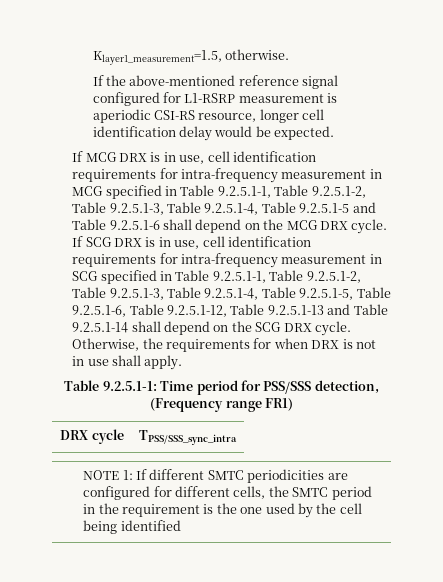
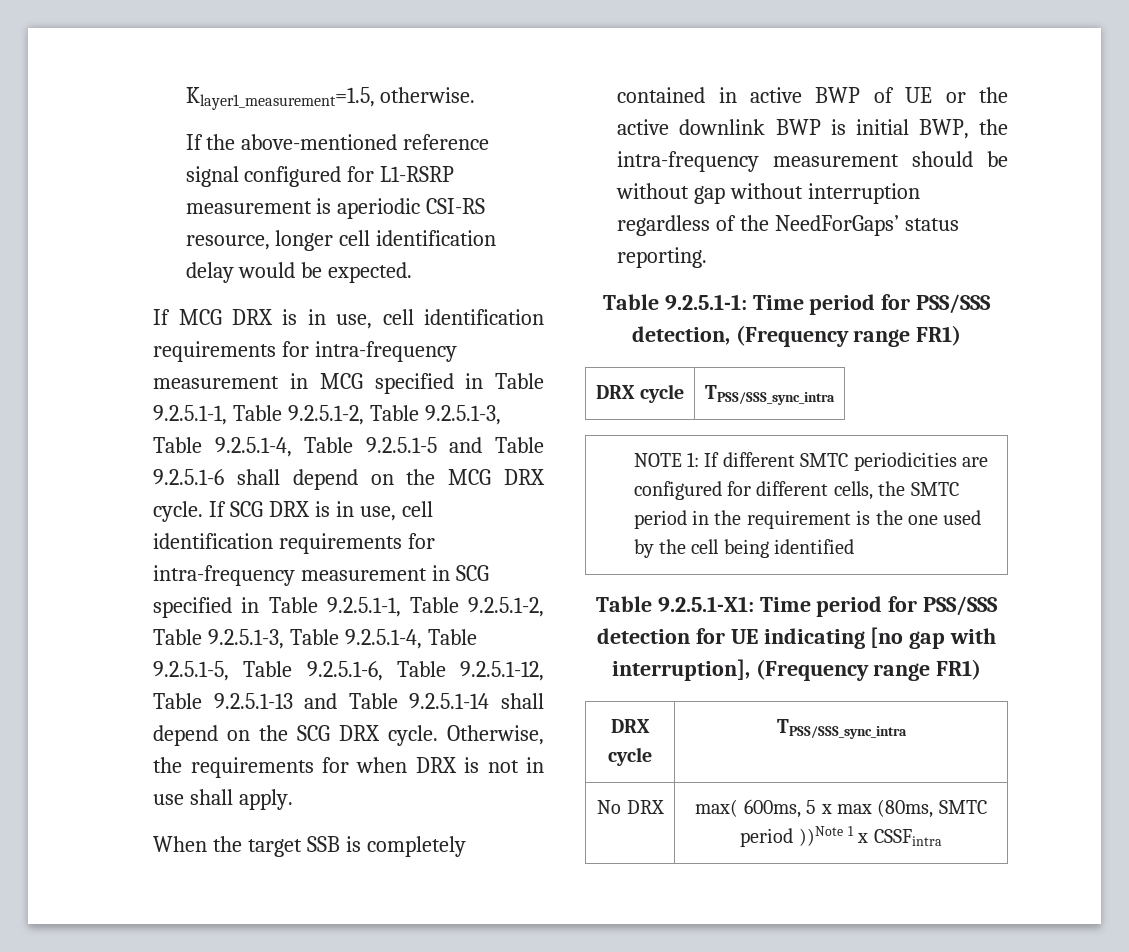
(183, 362) none -> [153,836,466,857] [617,87,1008,103] [617,119,1008,139] [617,151,1008,172] [616,183,921,204] [617,215,960,236] [617,247,708,268] // When the target SSB is completely contained in active BWP of UE or the active downlink BWP is initial BWP, the intra-frequency measurement should be without gap without interruption regardless of the NeedForGaps’ status reporting.
(181, 525) none -> [595,596,999,617] [596,627,997,649] [611,659,982,681] [611,719,650,733] [608,747,652,766] [776,719,907,739] [597,800,664,814] [695,799,987,818] [740,826,942,847] // Table 9.2.5.1-X1: Time period for PSS/SSS detection for UE indicating [no gap with interruption], (Frequency range FR1) // DRX cycle | TPSS/SSS_sync_intra // No DRX | max( 600ms, 5 x max (80ms, SMTC period ))Note 1 x CSSFintra

